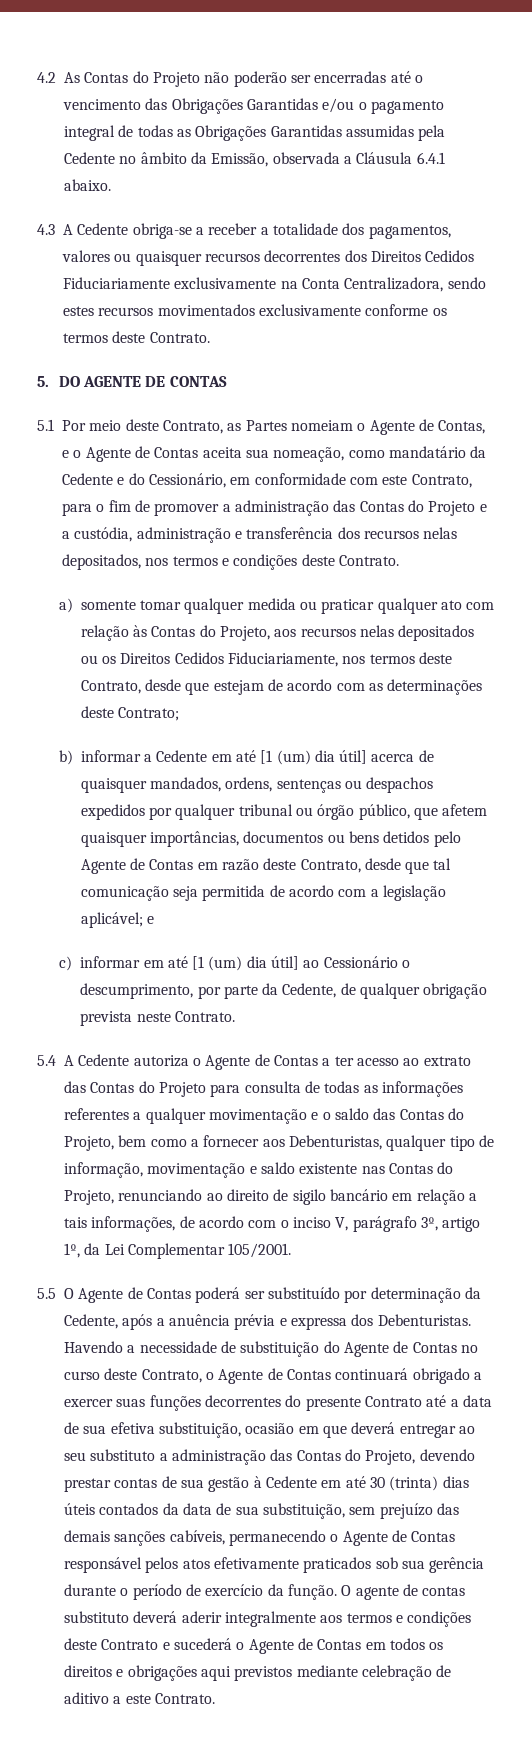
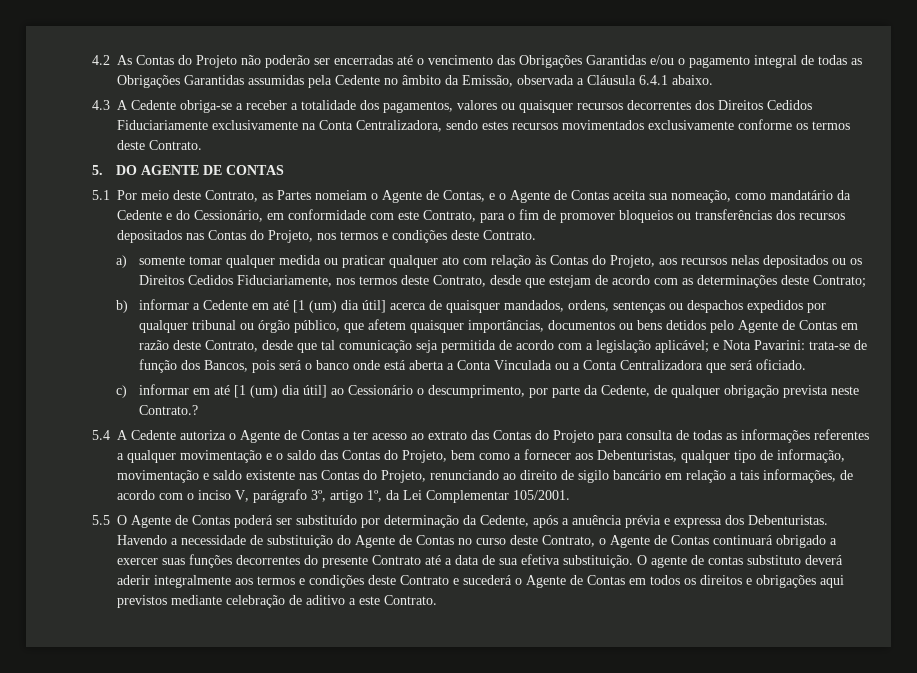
[222,500,487,516] [62,527,458,543] [62,554,141,570] a administração das Contas do Projeto e a custódia, administração e transferência dos recursos nelas depositados, -> [619,209,845,223] [117,230,313,243] bloqueios ou transferências dos recursos depositados nas Contas do Projeto,
(154, 920) none -> [723,340,868,350] [139,359,807,373] Nota Pavarini: trata-se de função dos Bancos, pois será o banco onde está aberta a Conta Vinculada ou a Conta Centralizadora que será oficiado.
[174,1011,235,1022] Contrato. -> [139,405,199,415] Contrato.?
[158,1422,475,1438] [64,1449,475,1465] [64,1476,469,1492] [64,1503,459,1519] [64,1530,456,1546] [64,1557,485,1573] [64,1584,337,1600] substituição, ocasião em que deverá entregar ao seu substituto a administração das Contas do Projeto, devendo prestar contas de sua gestão à Cedente em até 30 (trinta) dias úteis contados da data de sua substituição, sem prejuízo das demais sanções cabíveis, permanecendo o Agente de Contas responsável pelos atos efetivamente praticados sob sua gerência durante o período de exercício da função. -> [563,555,633,568] substituição.

